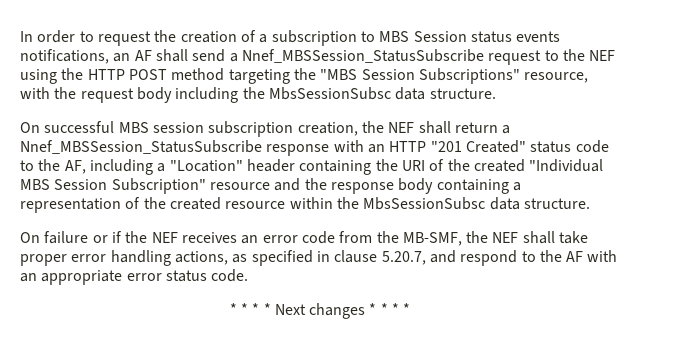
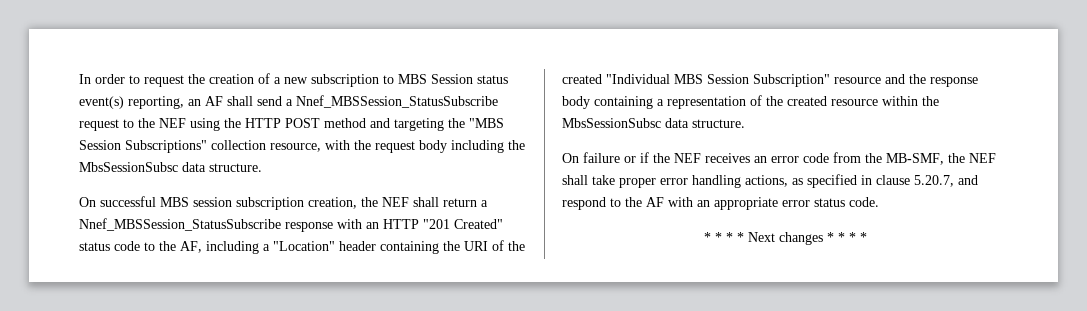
(268, 38) none -> [284,77,308,84] new
[516,31,561,42] [20,49,109,64] events notifications, -> [79,96,184,109] event(s) reporting,
(225, 74) none -> [370,118,390,128] and
(520, 76) none -> [211,140,266,150] collection

